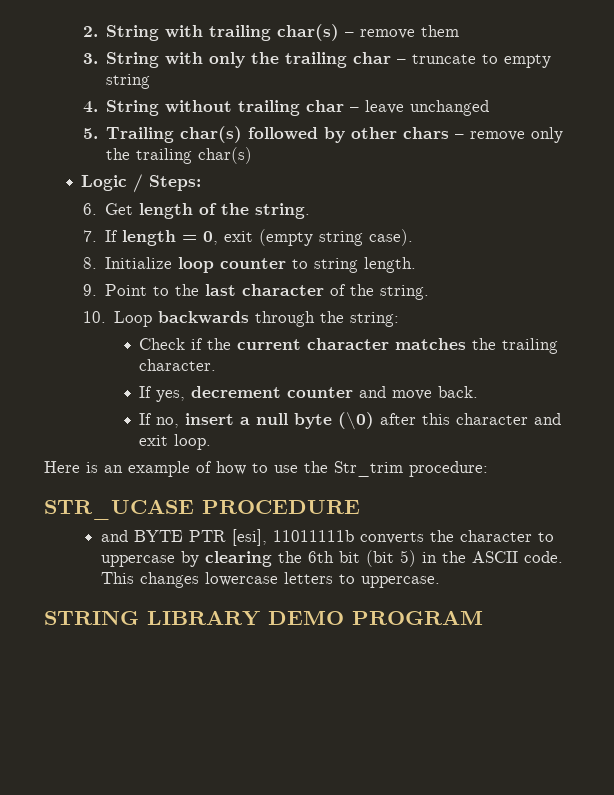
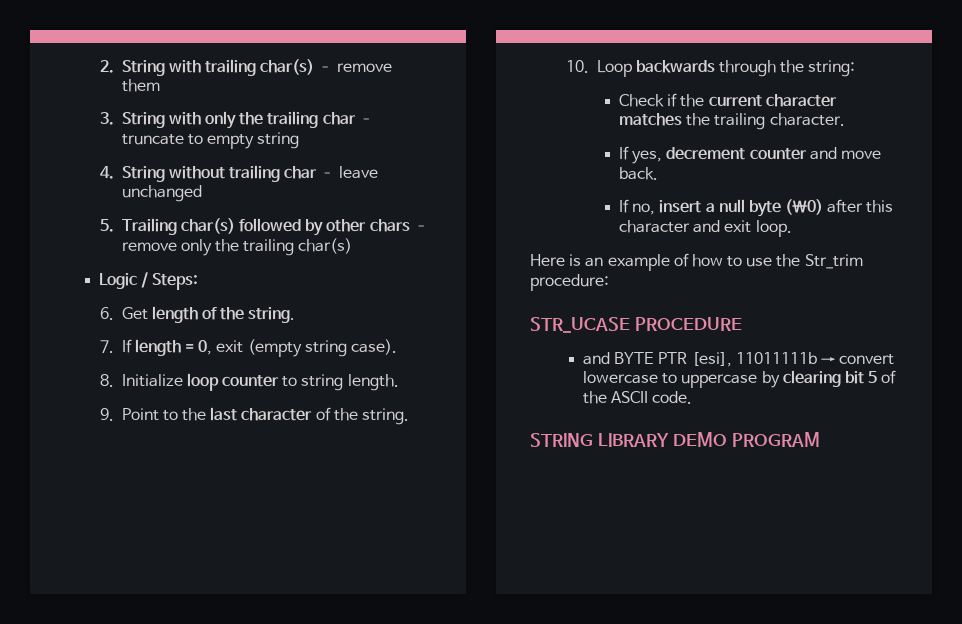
[359,530,532,544] converts the character -> [820,354,895,365] [583,371,659,384] → convert lowercase
[277,550,563,567] [100,572,440,588] the 6th bit (bit 5) in the ASCII code. This changes lowercase letters to uppercase. -> [844,370,897,384] [583,391,693,404] bit 5 of the ASCII code.

